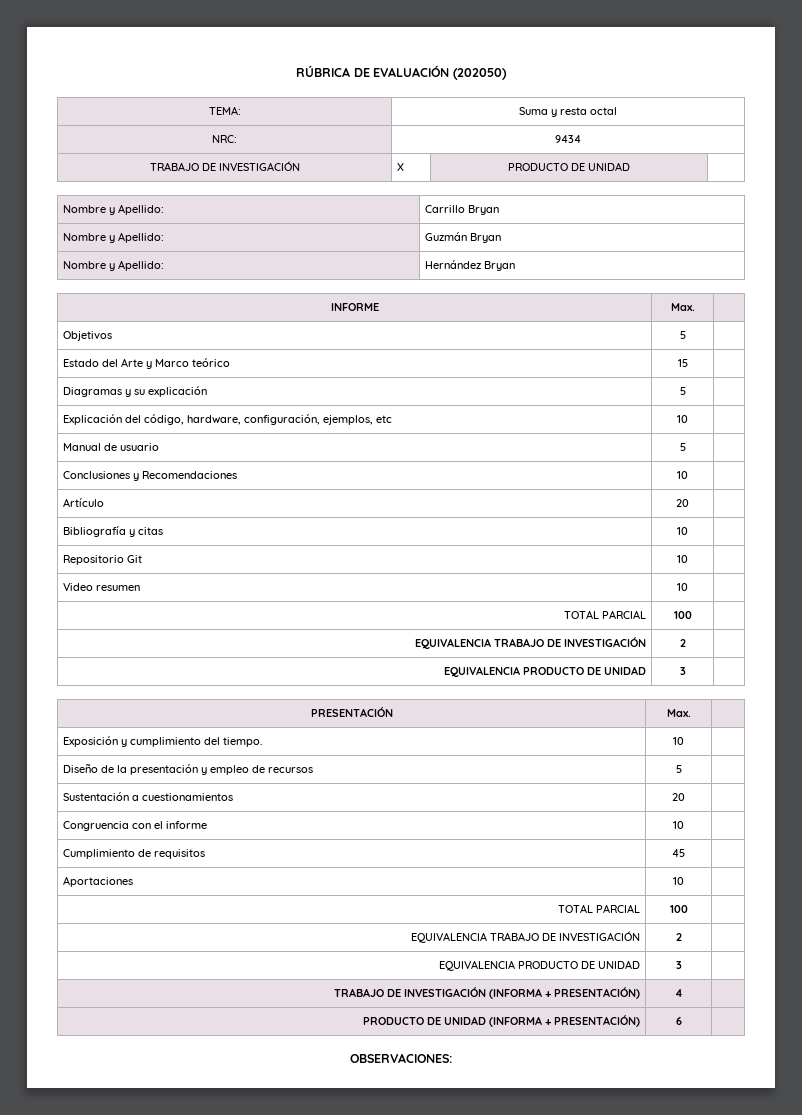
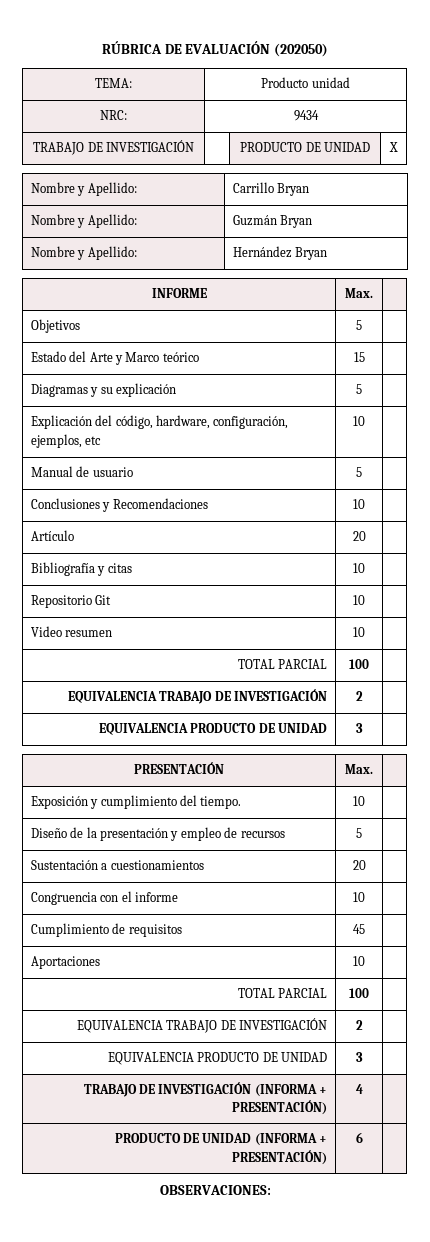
[519,107,617,117] Suma y resta octal -> [261,77,350,88] Producto unidad
[396,163,404,171] [508,162,630,171] X | PRODUCTO DE UNIDAD | -> [240,142,370,152] [389,142,398,152] | PRODUCTO DE UNIDAD | X

